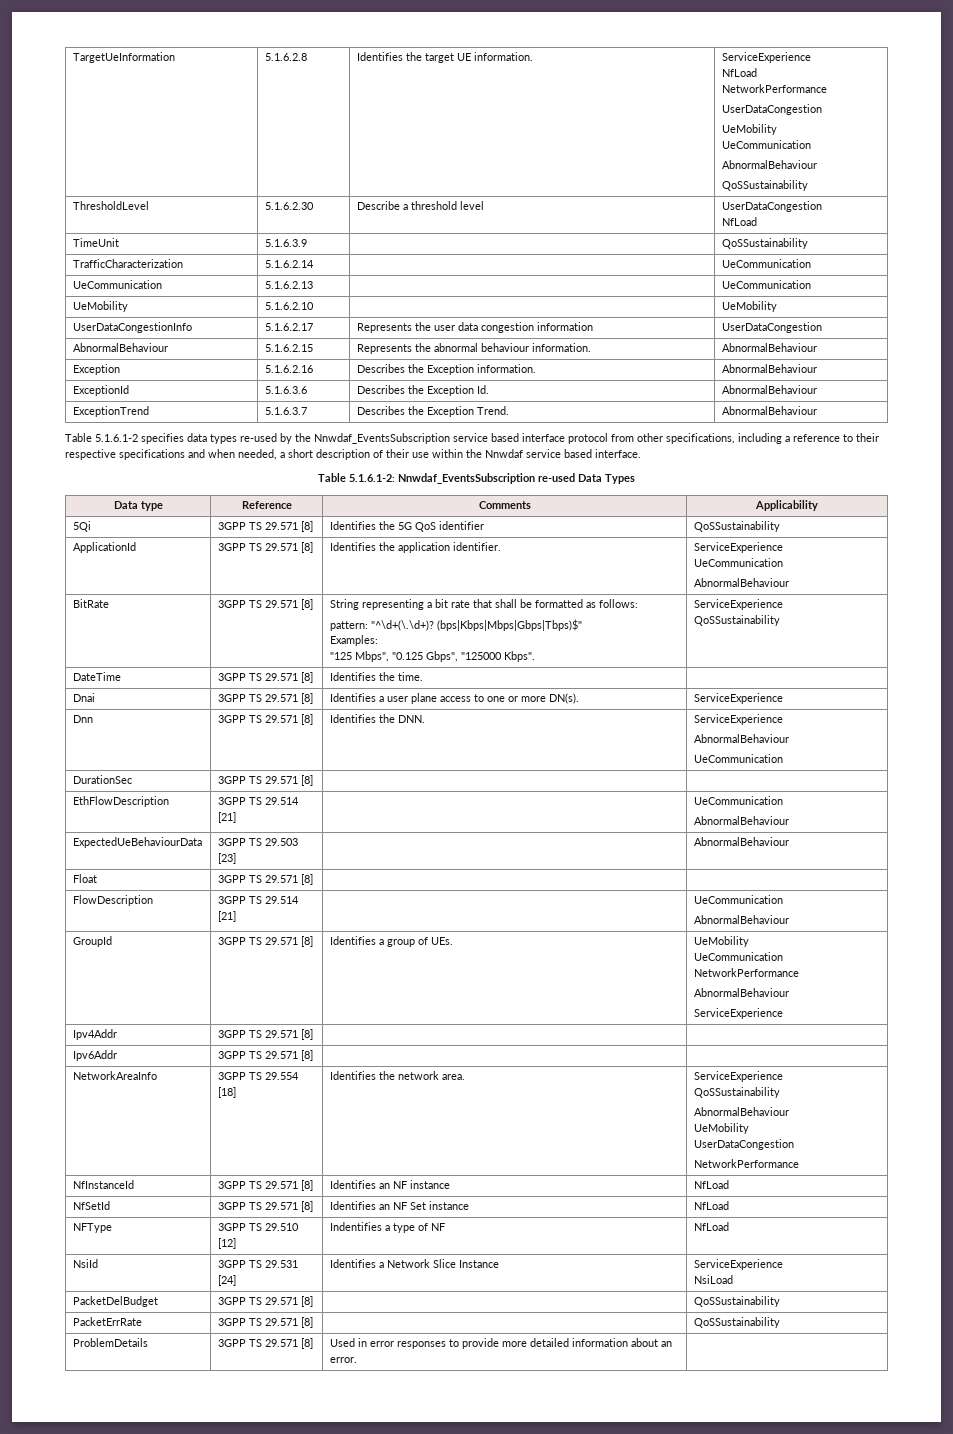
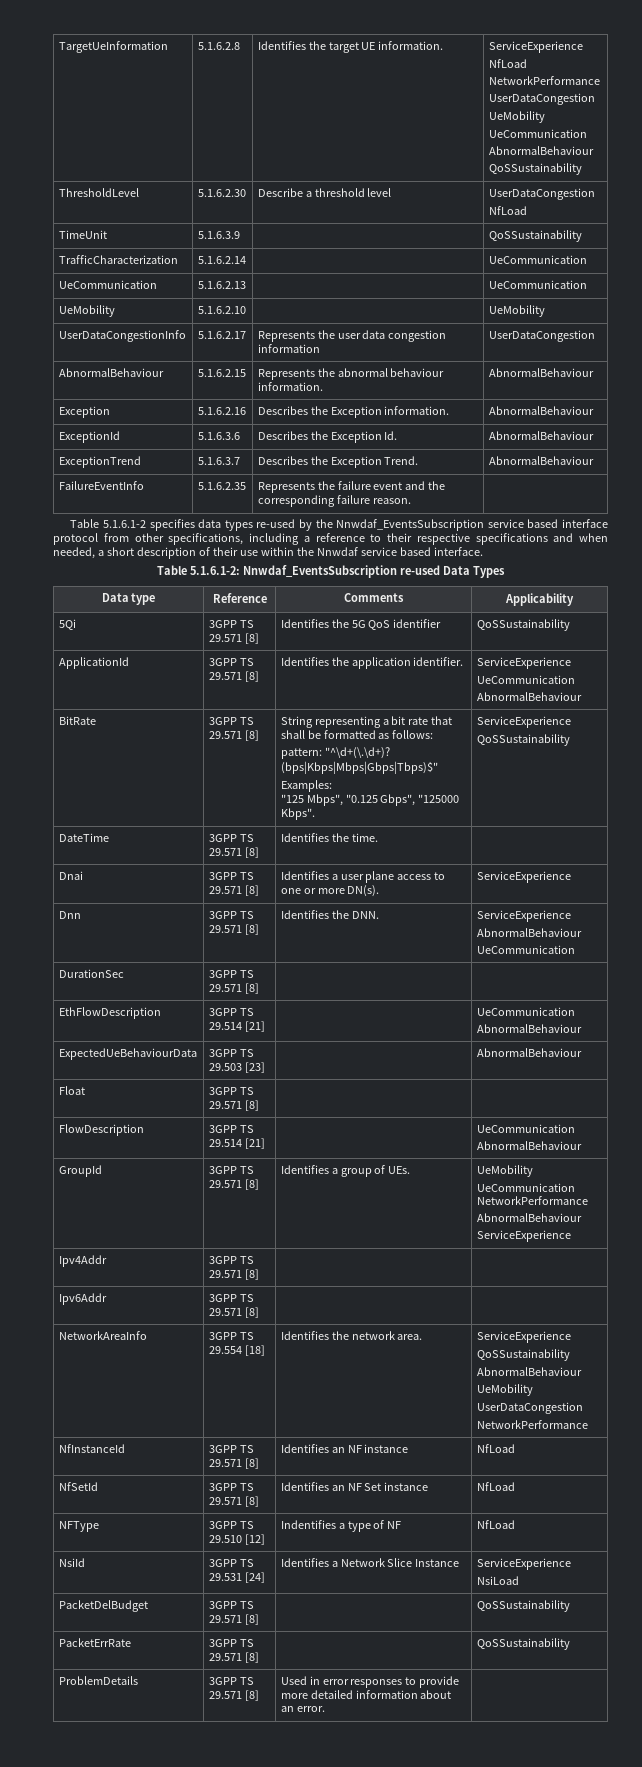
(817, 410) none -> [58,481,144,490] [197,482,246,490] [257,481,446,493] [257,495,411,507] // FailureEventInfo | 5.1.6.2.35 | Represents the failure event and the corresponding failure reason. |

